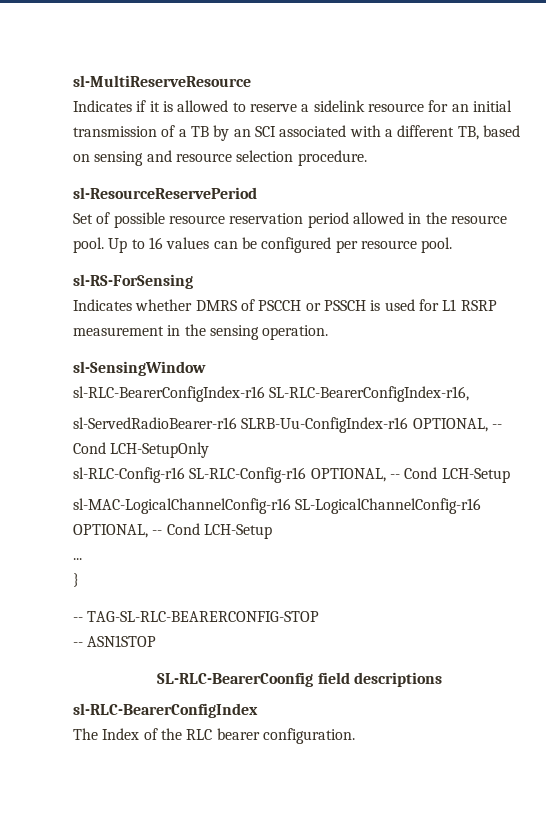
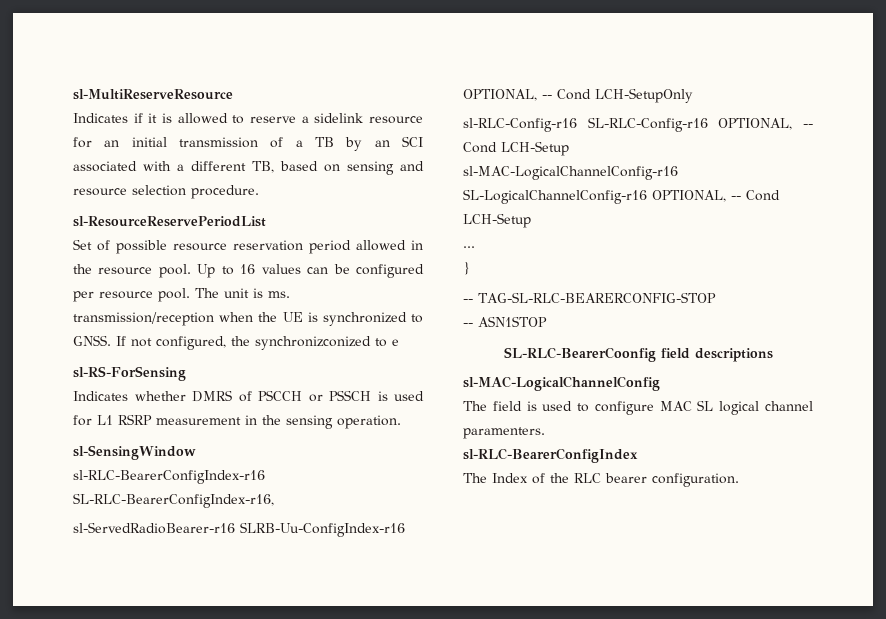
[73,187,257,199] sl-ResourceReservePeriod -> [73,216,266,227] sl-ResourceReservePeriodList
(453, 245) none -> [195,288,290,298] [73,312,423,326] [73,335,399,350] The unit is ms. transmission/reception when the UE is synchronized to GNSS. If not configured, the synchronizconized to e
(442, 679) none -> [463,376,660,391] [463,400,813,415] [463,427,545,439] // sl-MAC-LogicalChannelConfig // The field is used to configure MAC SL logical channel paramenters.

